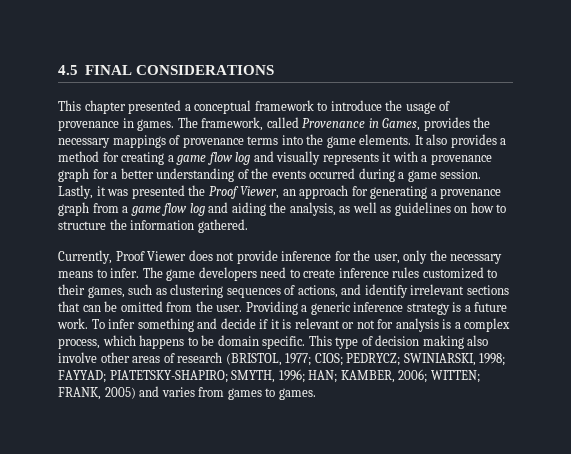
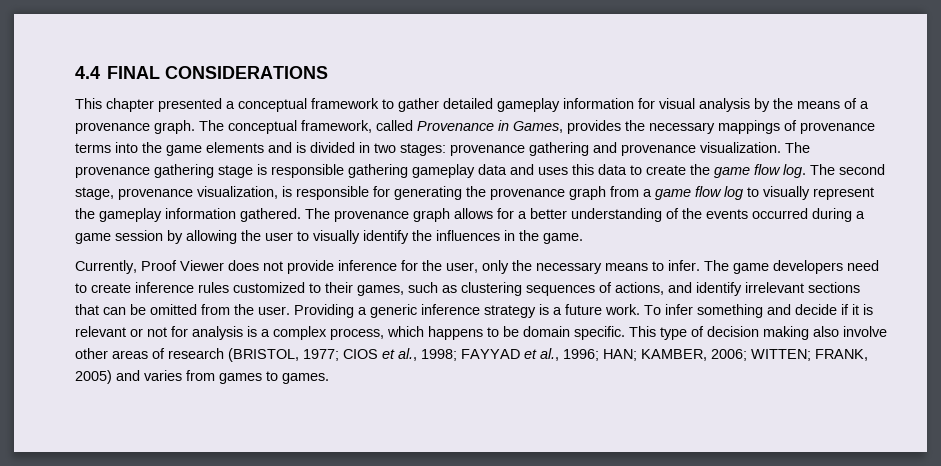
[58,65,78,75] 4.5 -> [75,66,100,79] 4.4
[330,100,451,114] [58,117,198,131] introduce the usage of provenance in games. The -> [398,98,869,112] [75,120,297,134] gather detailed gameplay information for visual analysis by the means of a provenance graph. The conceptual
[359,134,507,148] [58,151,492,165] [58,168,89,182] elements. It also provides a method for creating a game flow log and visually represents it with a provenance graph -> [206,142,810,156] [75,164,885,178] [75,186,874,200] [75,208,493,222] elements and is divided in two stages: provenance gathering and provenance visualization. The provenance gathering stage is responsible gathering gameplay data and uses this data to create the game flow log. The second stage, provenance visualization, is responsible for generating the provenance graph from a game flow log to visually represent the gameplay information gathered. The provenance graph allows
[440,169,482,179] [58,185,502,199] [58,202,507,216] [58,219,248,233] session. Lastly, it was presented the Proof Viewer, an approach for generating a provenance graph from a game flow log and aiding the analysis, as well as guidelines on how to structure the information gathered. -> [115,230,583,244] session by allowing the user to visually identify the influences in the game.
[314,353,506,366] [58,370,276,383] CIOS; PEDRYCZ; SWINIARSKI, 1998; FAYYAD; PIATETSKY-SHAPIRO; SMYTH, -> [343,348,559,361] CIOS et al., 1998; FAYYAD et al.,

